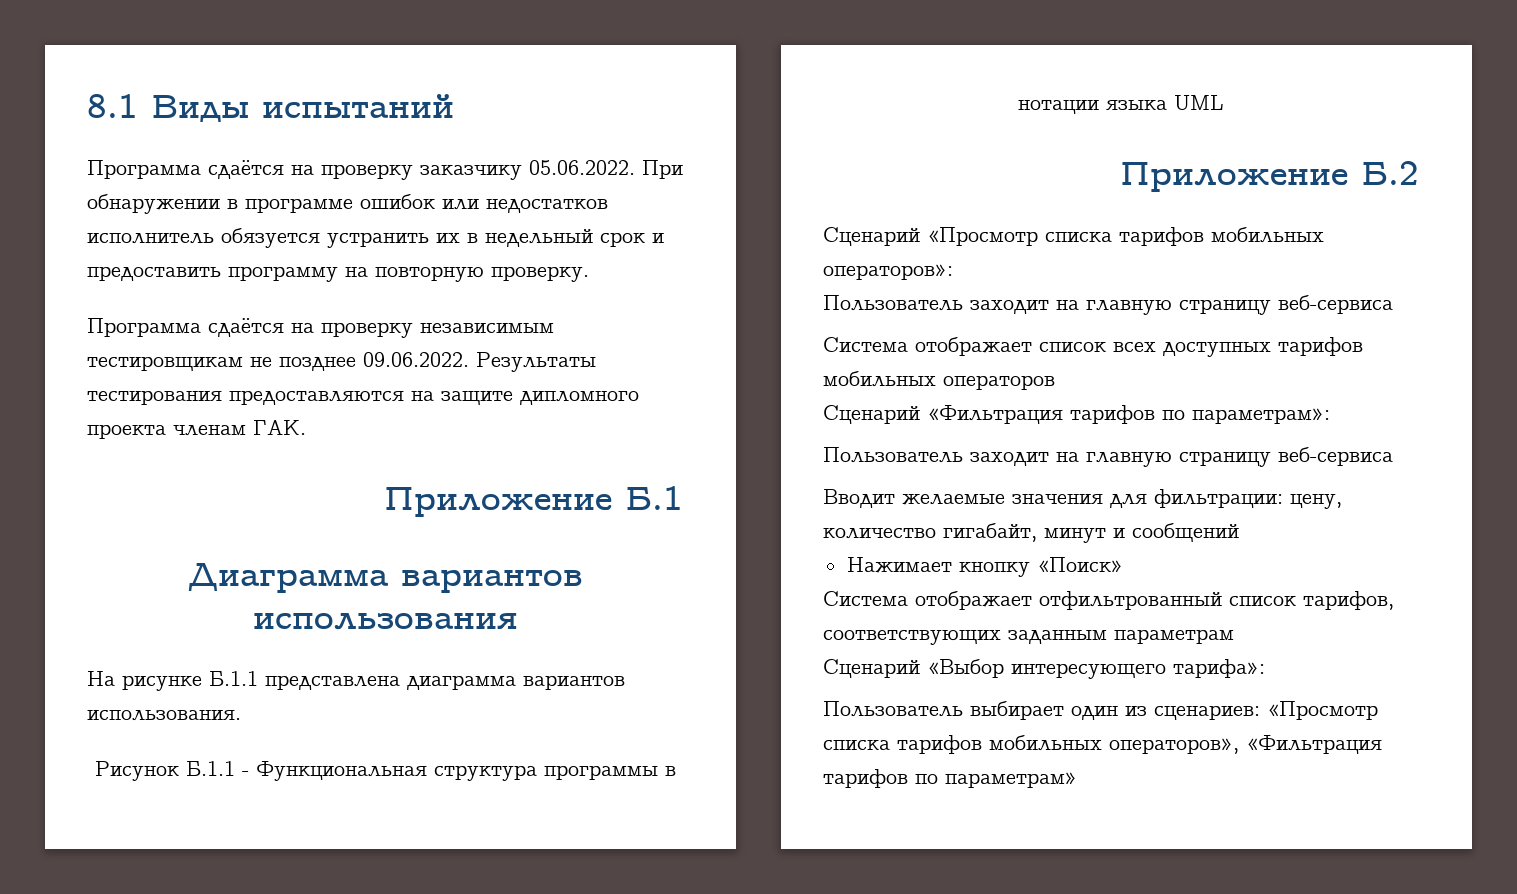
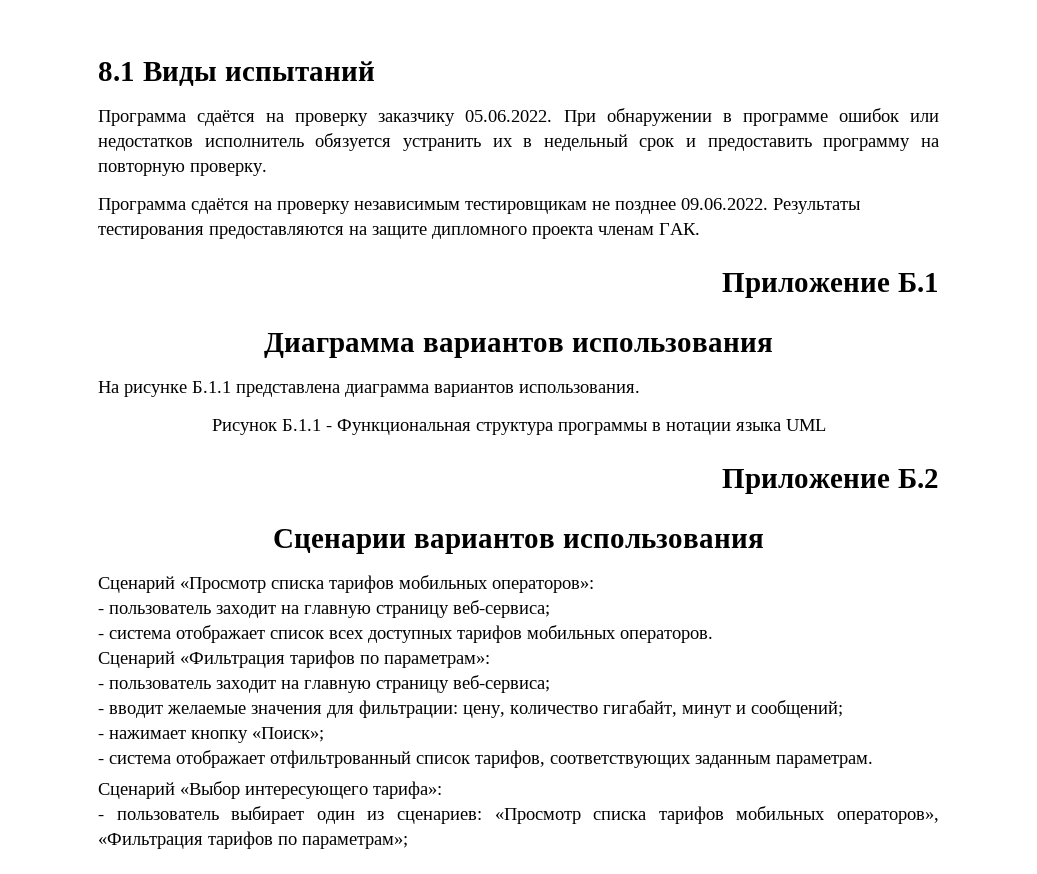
(1419, 173) none -> [273,529,764,554] // Сценарии вариантов использования
[823,295,1393,315] [823,337,908,352] Пользователь заходит на главную страницу веб-сервиса // Система -> [98,600,550,618] [98,630,171,639] - пользователь заходит на главную страницу веб-сервиса; // - система
[943,375,1055,390] операторов -> [620,630,713,643] операторов.
[823,447,1393,467] [823,489,895,508] Пользователь заходит на главную страницу веб-сервиса // Вводит -> [98,675,550,693] [98,705,163,718] - пользователь заходит на главную страницу веб-сервиса; // - вводит
[1132,523,1239,542] [846,557,1123,577] [823,591,908,606] сообщений // Нажимает кнопку «Поиск» // Система -> [751,700,843,718] [98,727,324,743] [98,755,171,764] сообщений; // - нажимает кнопку «Поиск»; // - система
[1114,629,1234,644] параметрам -> [776,755,873,768] параметрам.
[823,701,963,717] Пользователь -> [98,811,219,820] - пользователь
[945,772,1077,788] параметрам» -> [302,836,408,849] параметрам»;

